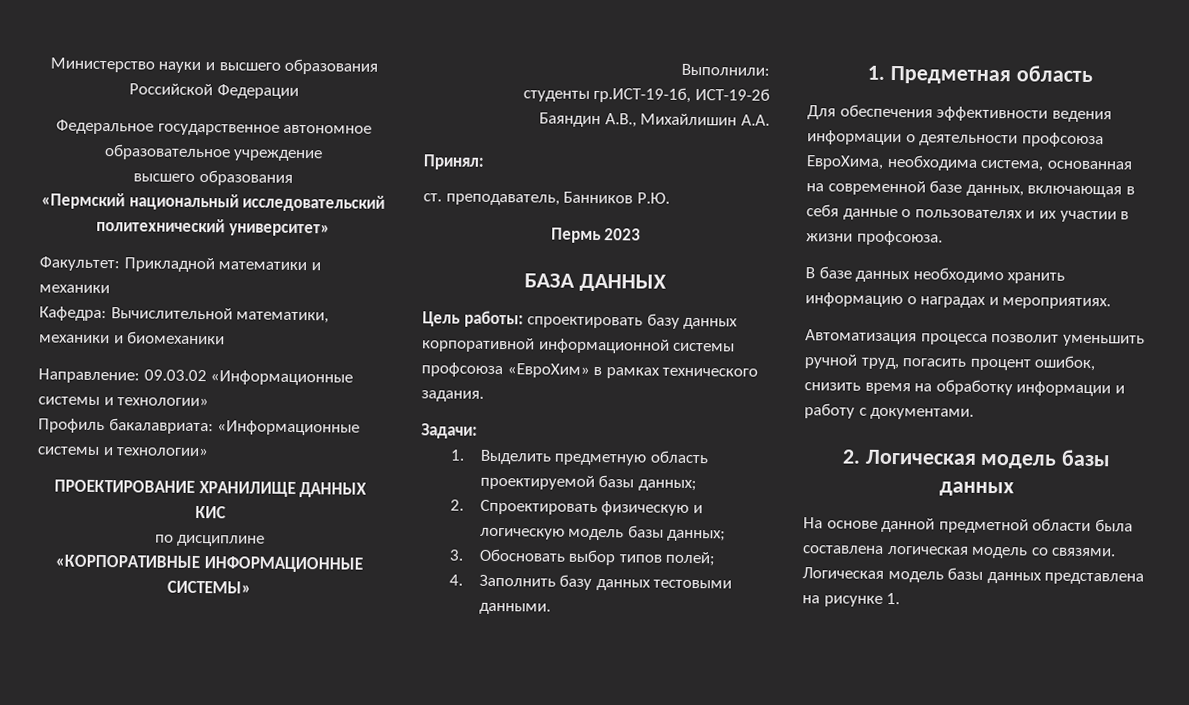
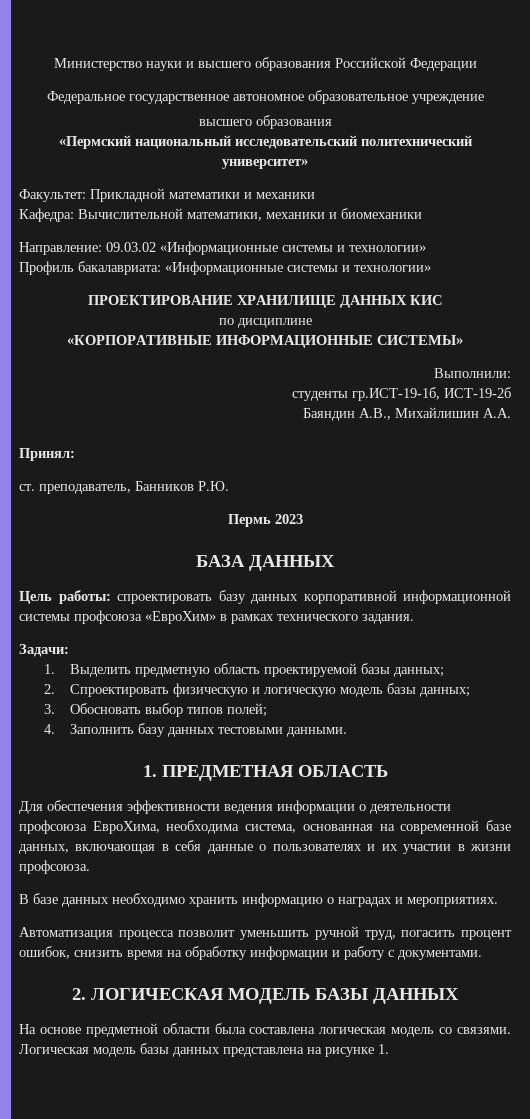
[890,65,1093,85] Предметная область -> [161,765,388,781] ПРЕДМЕТНАЯ ОБЛАСТЬ
[864,449,1112,469] [938,481,1014,497] Логическая модель базы данных -> [91,988,459,1004] ЛОГИЧЕСКАЯ МОДЕЛЬ БАЗЫ ДАННЫХ
[881,517,936,533] данной -> (81, 1030) none

